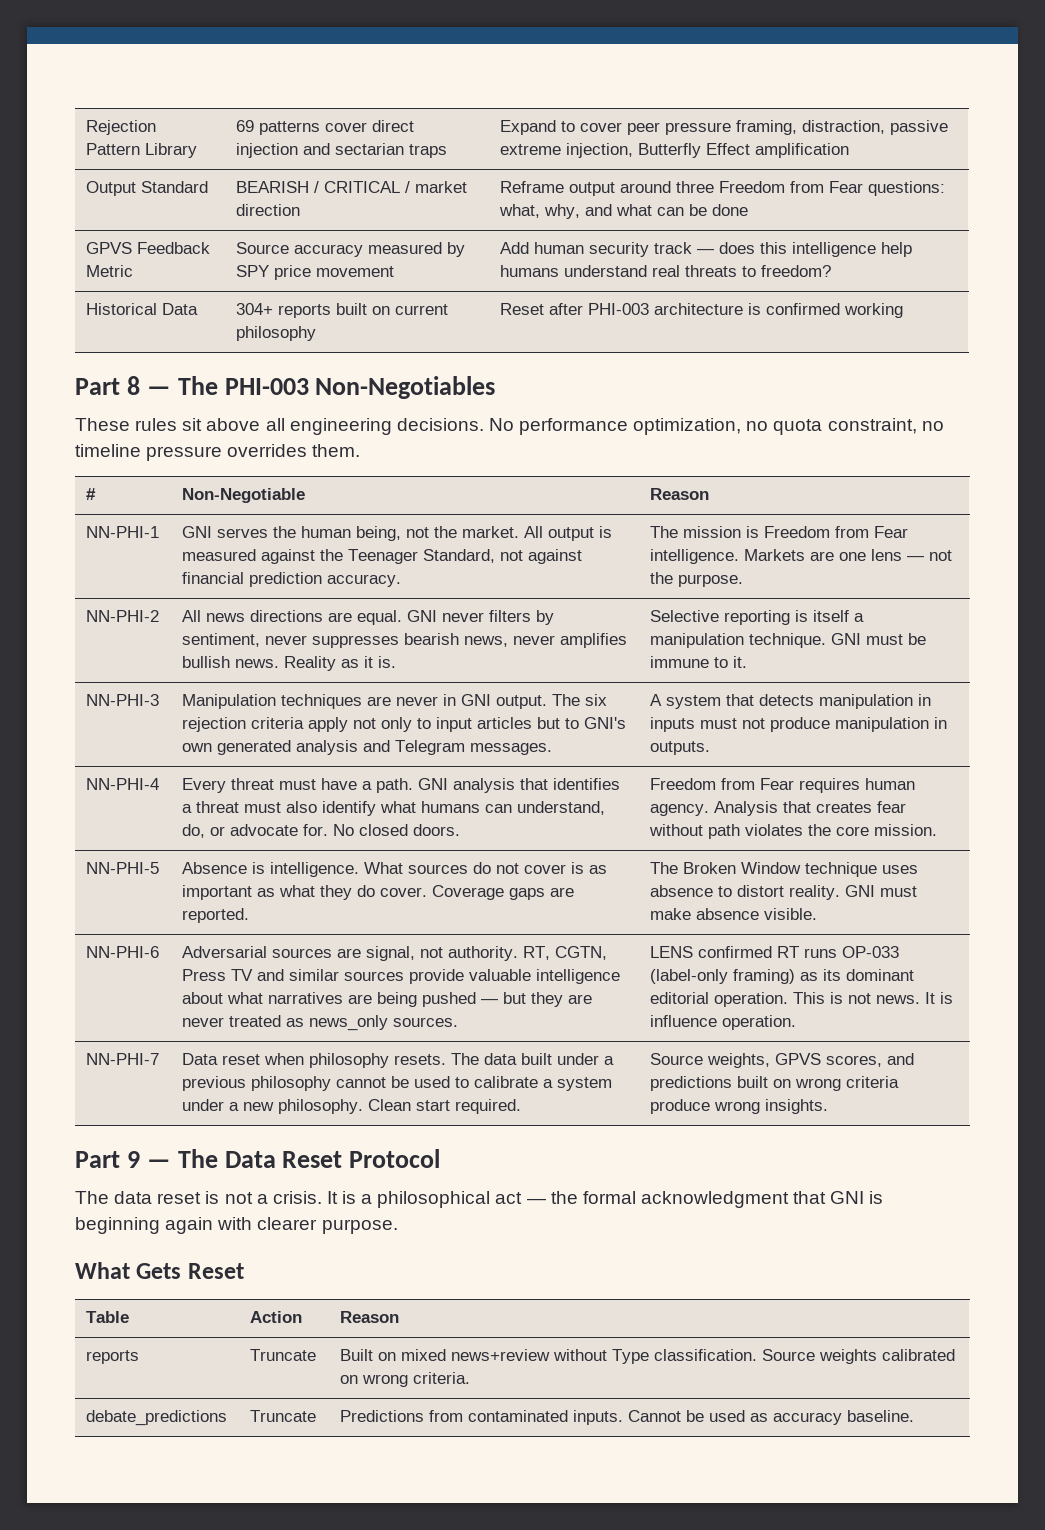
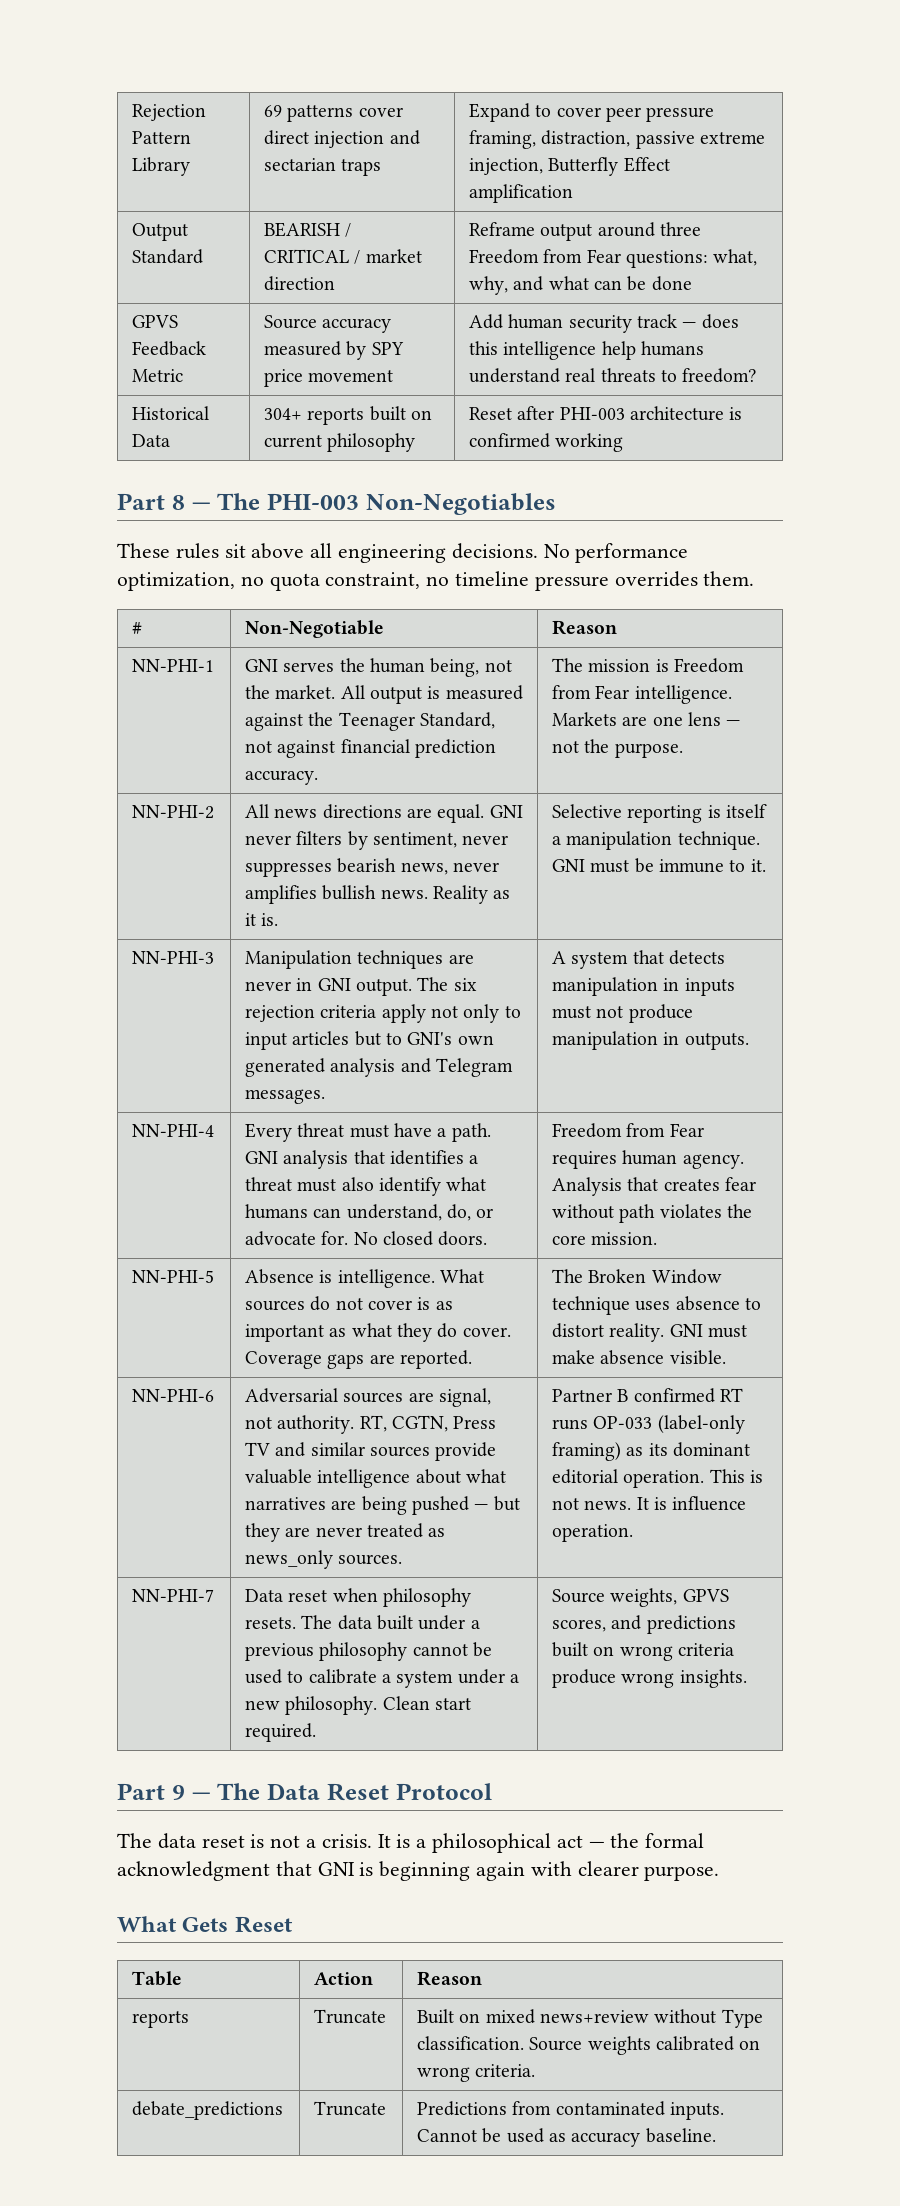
[650,946,694,958] LENS -> [552,1389,629,1402] Partner B

